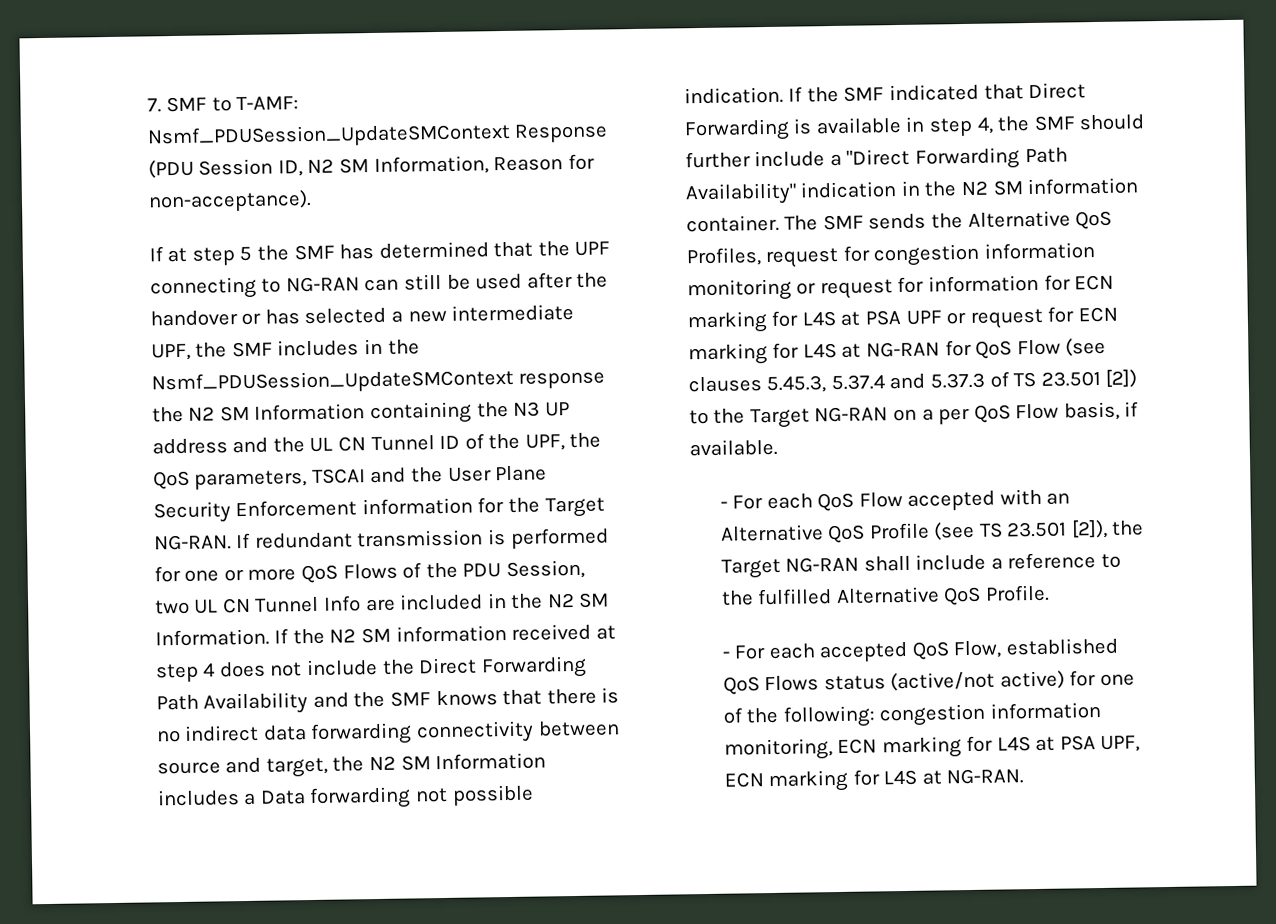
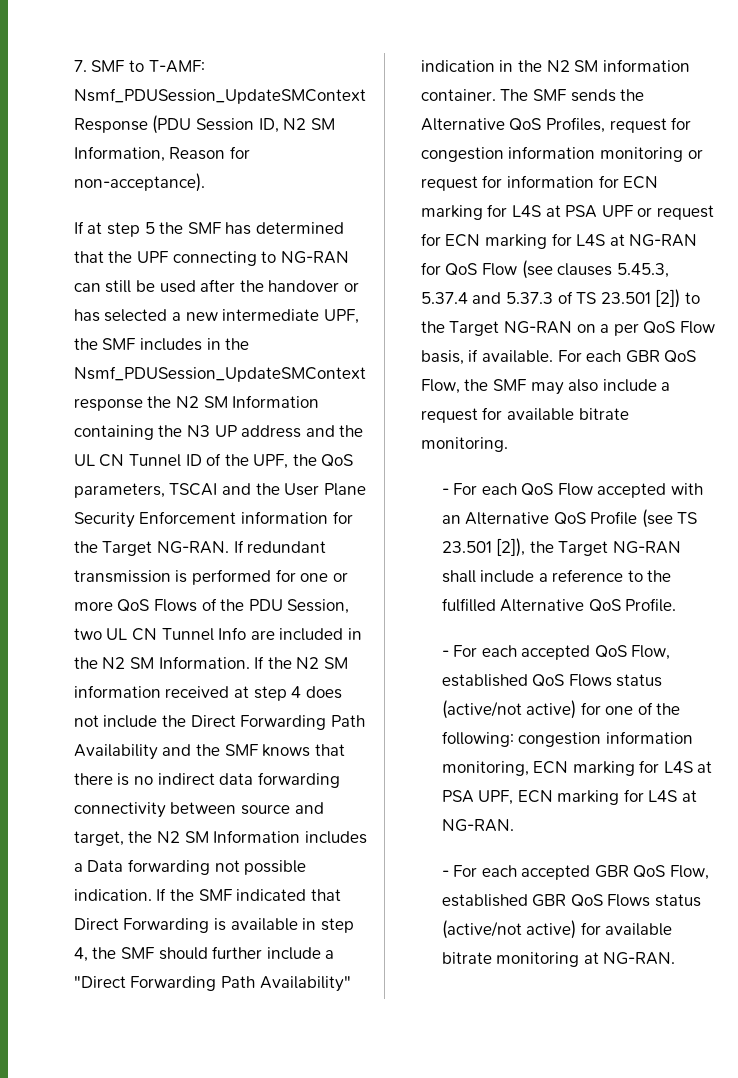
(778, 447) none -> [557,350,697,363] [420,379,671,395] [420,407,629,423] [420,437,508,452] For each GBR QoS Flow, the SMF may also include a request for available bitrate monitoring.
(1025, 776) none -> [441,865,710,880] [441,894,701,907] [441,920,673,939] [441,952,676,967] // - For each accepted GBR QoS Flow, established GBR QoS Flows status (active/not active) for available bitrate monitoring at NG-RAN.

